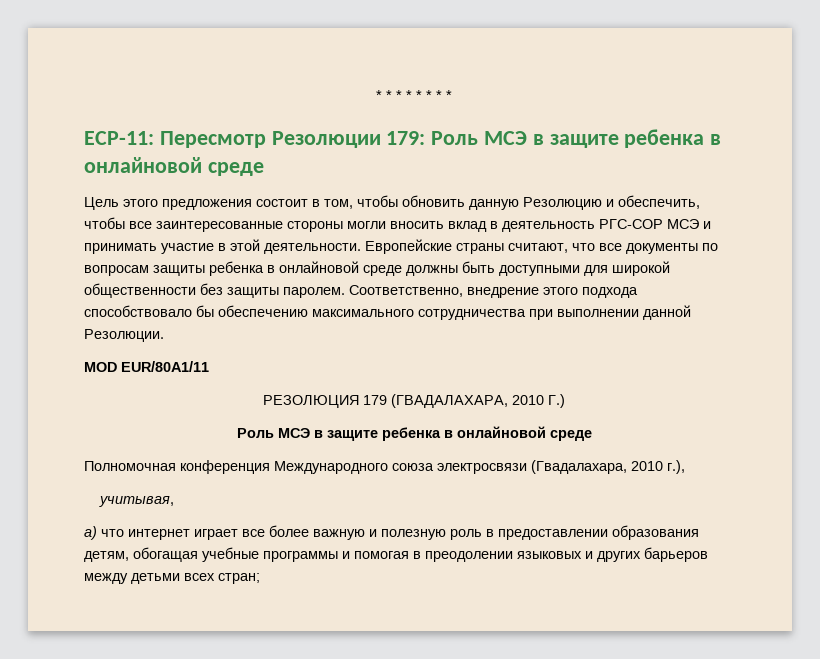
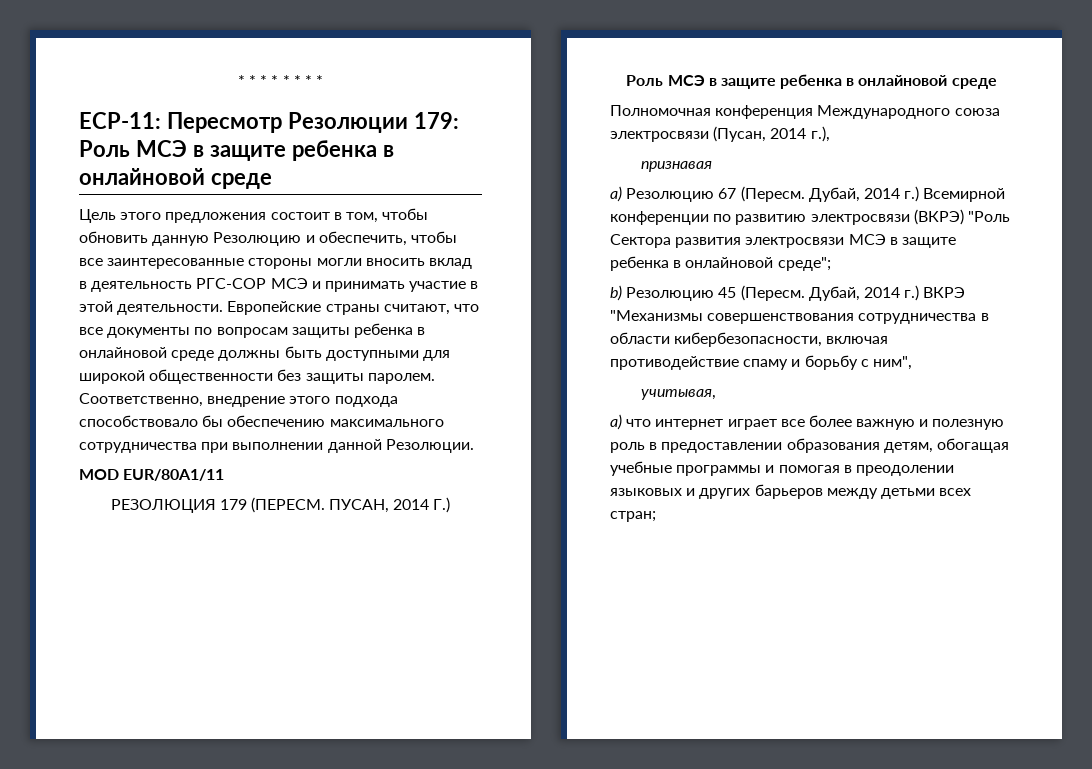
[391,394,544,408] (ГВАДАЛАХАРА, 2010 -> [250,497,430,513] (ПЕРЕСМ. ПУСАН, 2014
[531,460,663,474] (Гвадалахара, 2010 -> [713,126,807,142] (Пусан, 2014
(685, 467) none -> [640,161,712,172] [610,186,1006,202] [610,209,1010,225] [610,234,956,248] [610,256,831,271] [610,285,966,301] [610,310,989,324] [610,332,889,347] [610,355,912,370] // признавая // a) Резолюцию 67 (Пересм. Дубай, 2014 г.) Всемирной конференции по развитию электросвязи (ВКРЭ) "Роль Сектора развития электросвязи МСЭ в защите ребенка в онлайновой среде"; // b) Резолюцию 45 (Пересм. Дубай, 2014 г.) ВКРЭ "Механизмы совершенствования сотрудничества в области кибербезопасности, включая противодействие спаму и борьбу с ним",

